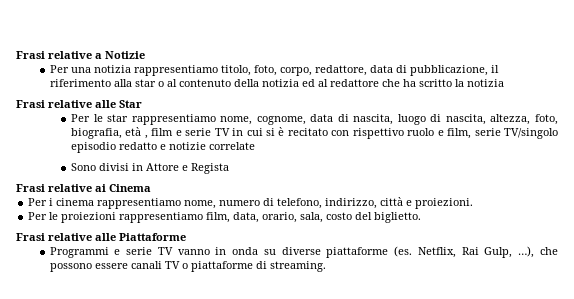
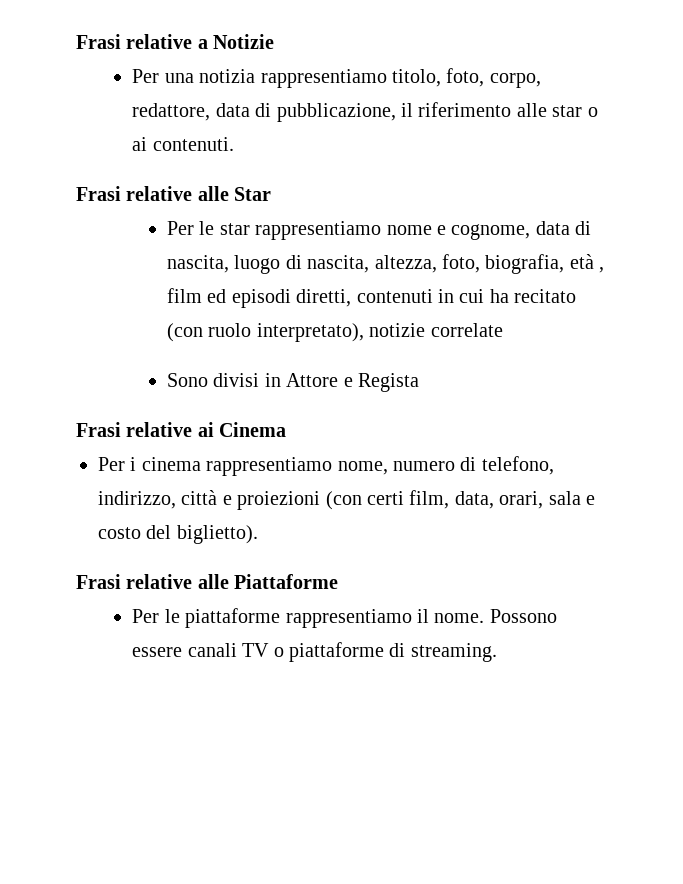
[113,79,132,87] alla -> [516,103,547,117] alle
[166,79,504,87] al contenuto della notizia ed al redattore che ha scritto la notizia -> [132,137,234,151] ai contenuti.
[220,116,253,125] nome, -> [386,225,446,235] nome e
[175,127,559,139] [71,142,167,153] e serie TV in cui si è recitato con rispettivo ruolo e film, serie TV/singolo episodio redatto e -> [207,289,577,308] [166,323,364,342] ed episodi diretti, contenuti in cui ha recitato (con ruolo interpretato),
[415,198,474,209] [28,212,324,223] proiezioni. // Per le proiezioni rappresentiamo film, data, orario, sala, -> [237,490,595,510] proiezioni (con certi film, data, orari, sala e
[374,212,422,223] biglietto. -> [176,525,258,544] biglietto).
[49,246,558,258] [49,263,92,272] Programmi e serie TV vanno in onda su diverse piattaforme (es. Netflix, Rai Gulp, …), che possono -> [132,608,557,628] Per le piattaforme rappresentiamo il nome. Possono

